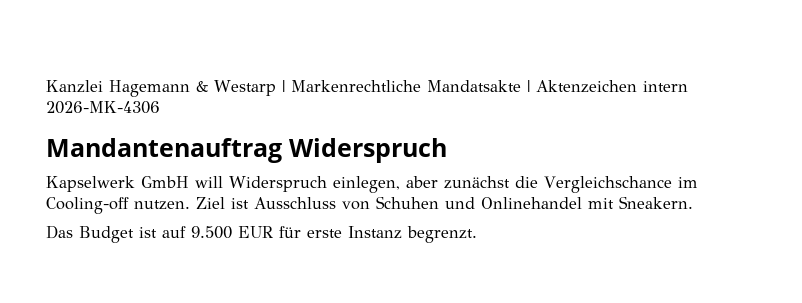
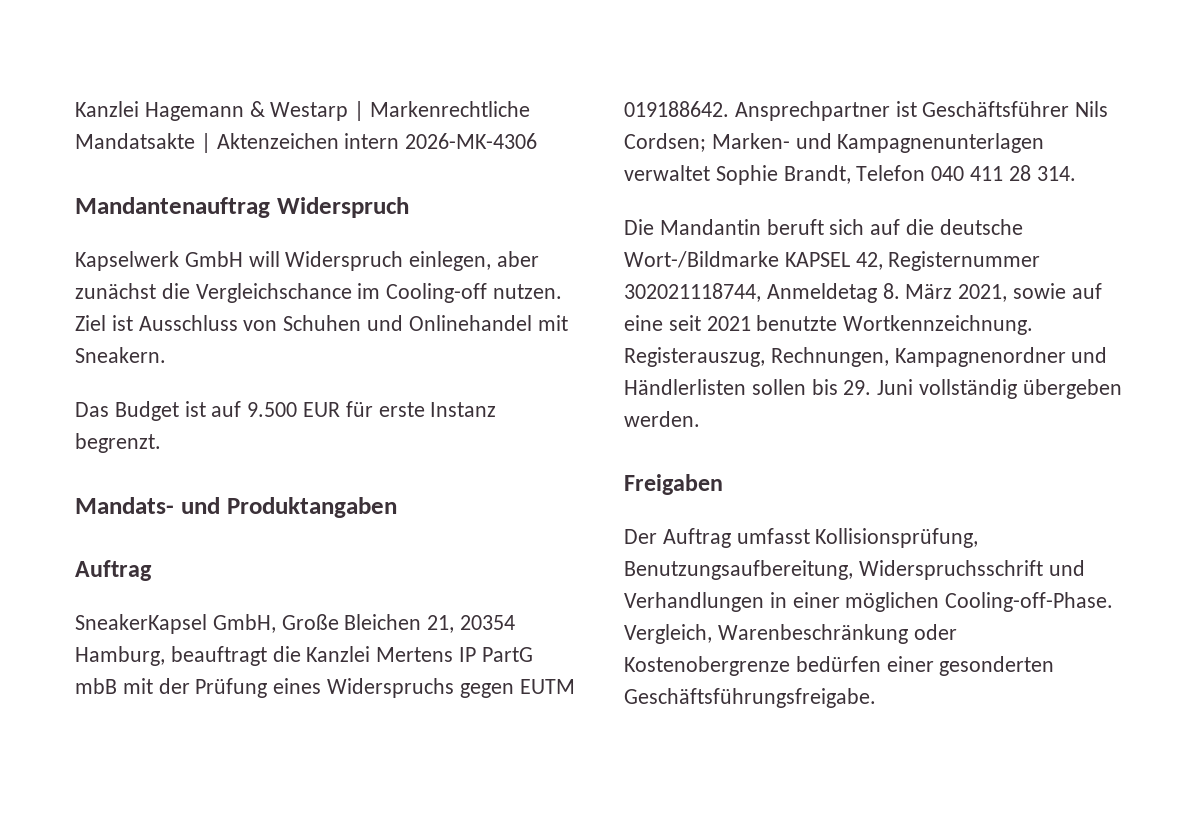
(477, 234) none -> [75,497,397,518] [75,560,152,581] [75,614,516,634] [75,646,533,666] [75,678,575,698] [624,101,1109,121] [624,133,1045,153] [624,165,1076,185] [624,219,1023,235] [624,251,1041,271] [624,283,1102,303] [624,315,1034,335] [624,347,1108,367] [624,379,1122,399] [624,411,700,427] [624,474,723,495] [624,528,979,548] [624,560,1085,580] [624,592,1114,612] [624,624,957,644] [624,656,1055,676] [624,688,876,708] // Mandats- und Produktangaben // Auftrag // SneakerKapsel GmbH, Große Bleichen 21, 20354 Hamburg, beauftragt die Kanzlei Mertens IP PartG mbB mit der Prüfung eines Widerspruchs gegen EUTM 019188642. Ansprechpartner ist Geschäftsführer Nils Cordsen; Marken- und Kampagnenunterlagen verwaltet Sophie Brandt, Telefon 040 411 28 314. // Die Mandantin beruft sich auf die deutsche Wort-/Bildmarke KAPSEL 42, Registernummer 302021118744, Anmeldetag 8. März 2021, sowie auf eine seit 2021 benutzte Wortkennzeichnung. Registerauszug, Rechnungen, Kampagnenordner und Händlerlisten sollen bis 29. Juni vollständig übergeben werden. // Freigaben // Der Auftrag umfasst Kollisionsprüfung, Benutzungsaufbereitung, Widerspruchsschrift und Verhandlungen in einer möglichen Cooling-off-Phase. Vergleich, Warenbeschränkung oder Kostenobergrenze bedürfen einer gesonderten Geschäftsführungsfreigabe.

